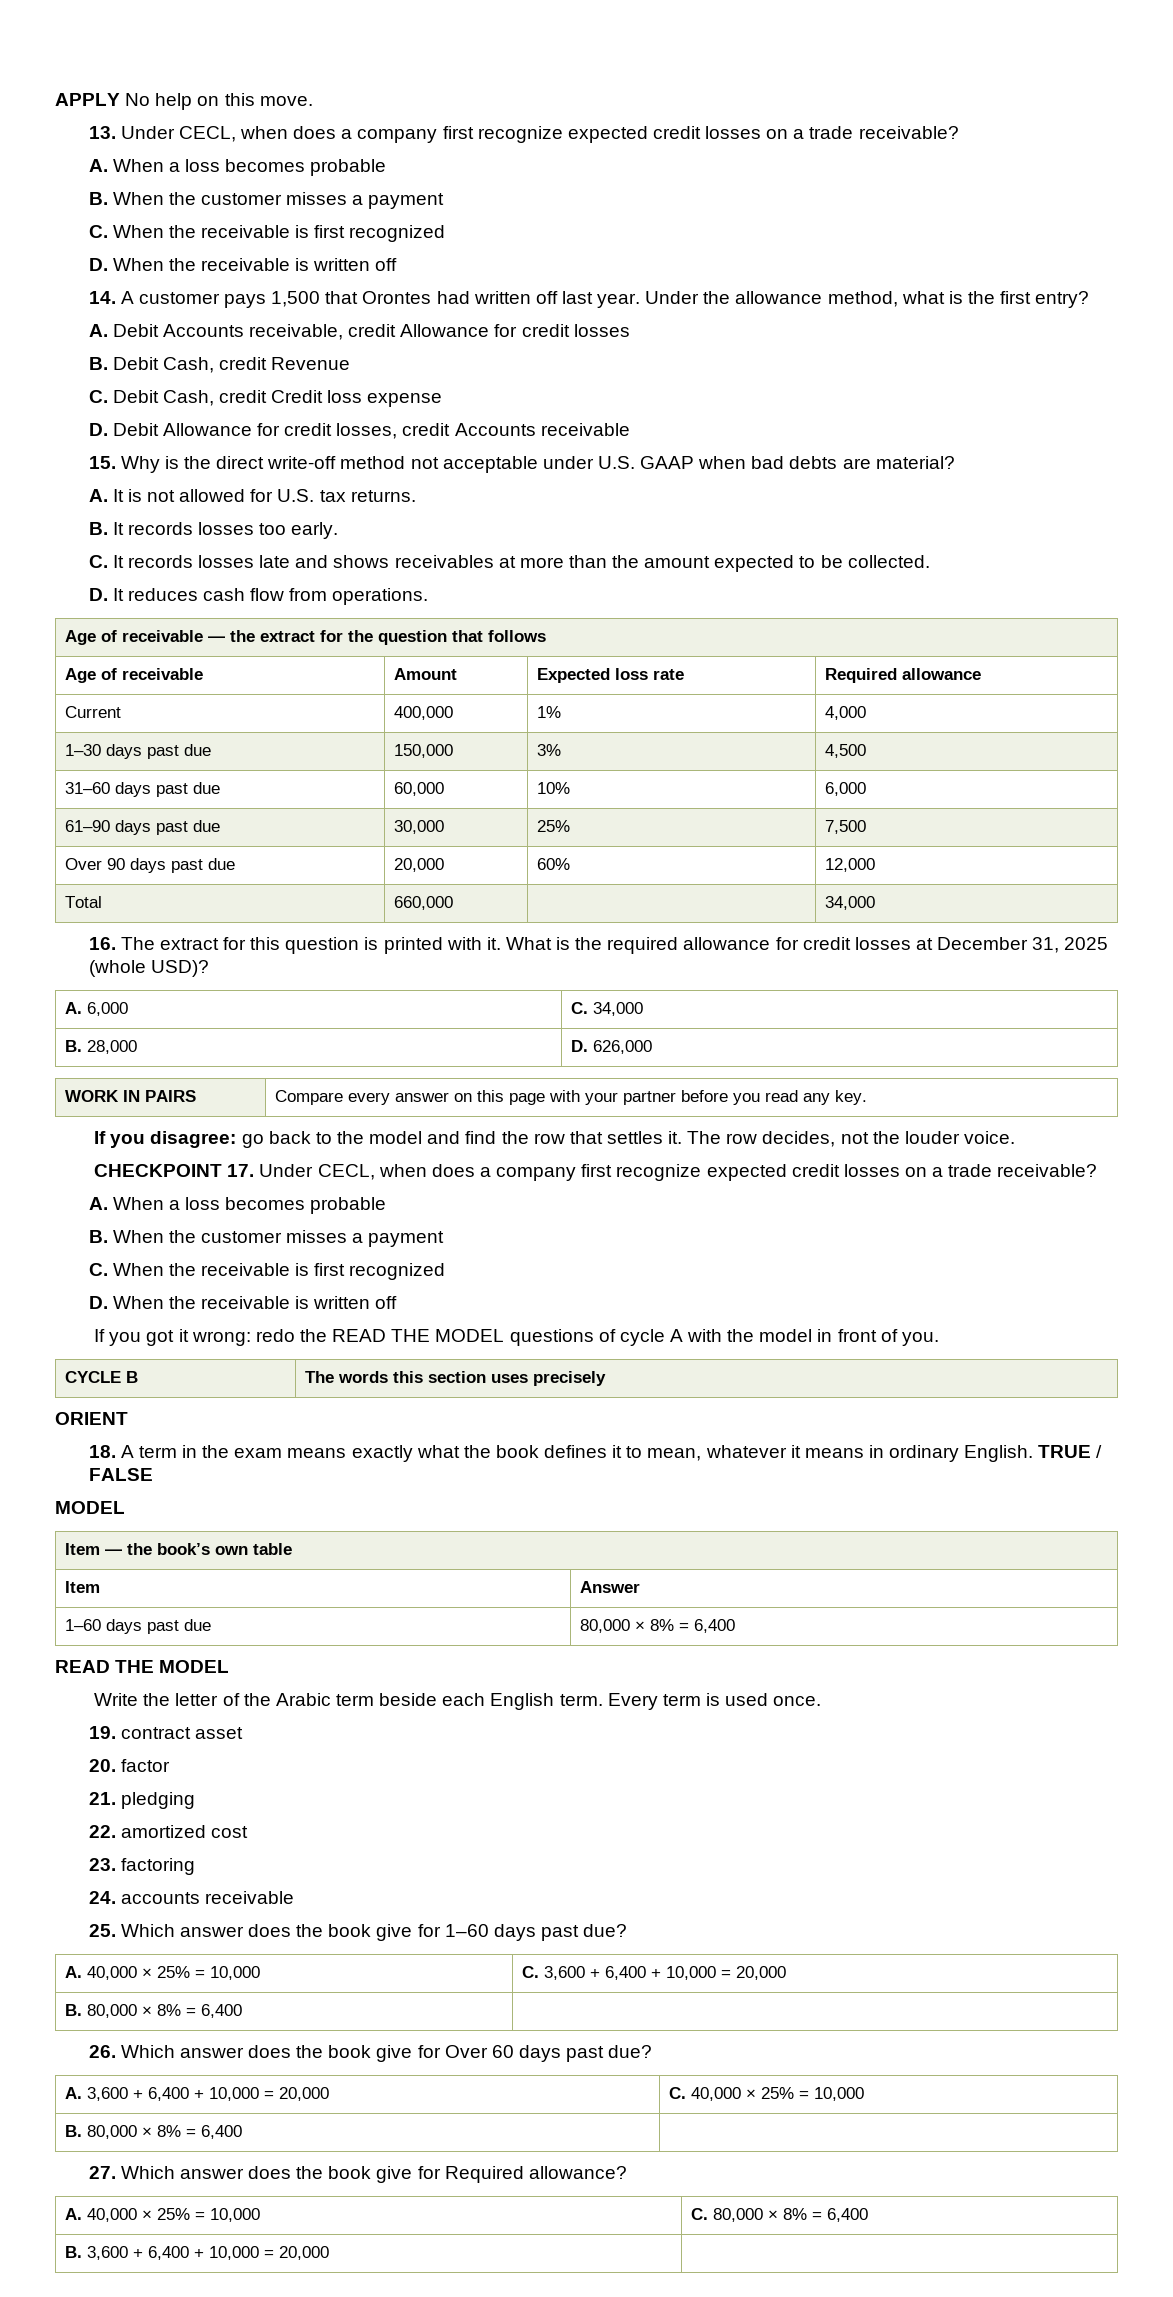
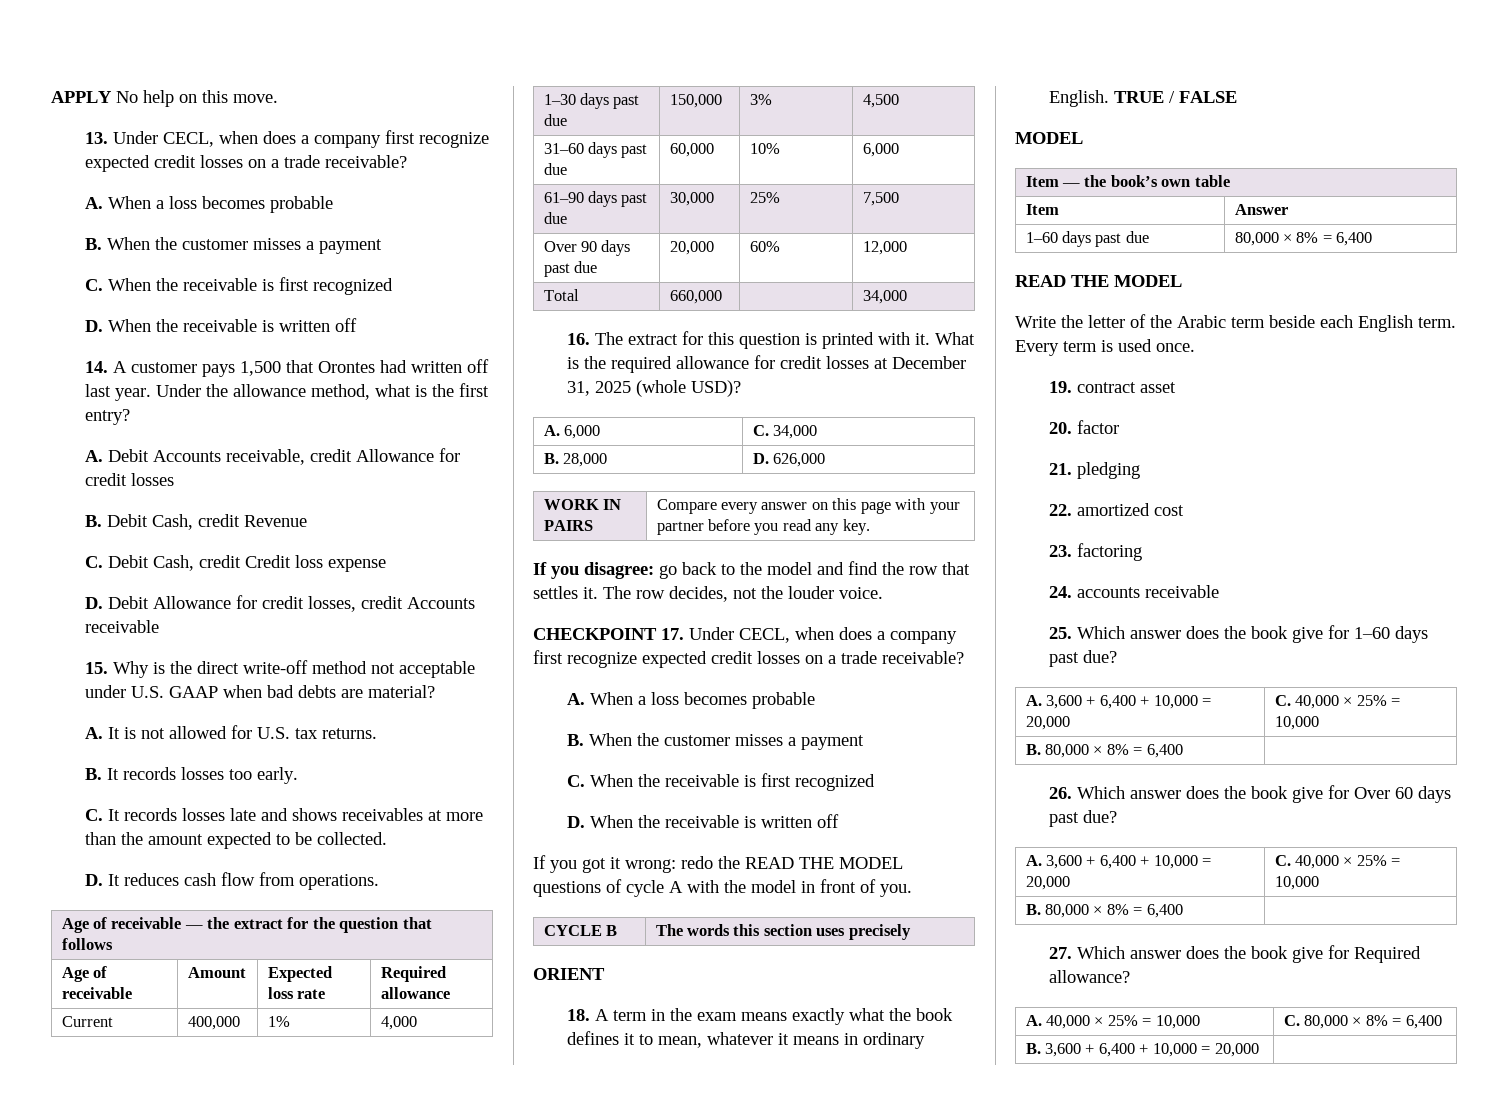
[87,1966,261,1980] [522,1966,787,1980] 40,000 × 25% = 10,000 | C. 3,600 + 6,400 + 10,000 = 20,000 -> [1045,695,1212,709] [1025,716,1070,730] [1274,695,1401,709] [1274,716,1319,730] 3,600 + 6,400 + 10,000 = 20,000 | C. 40,000 × 25% = 10,000

